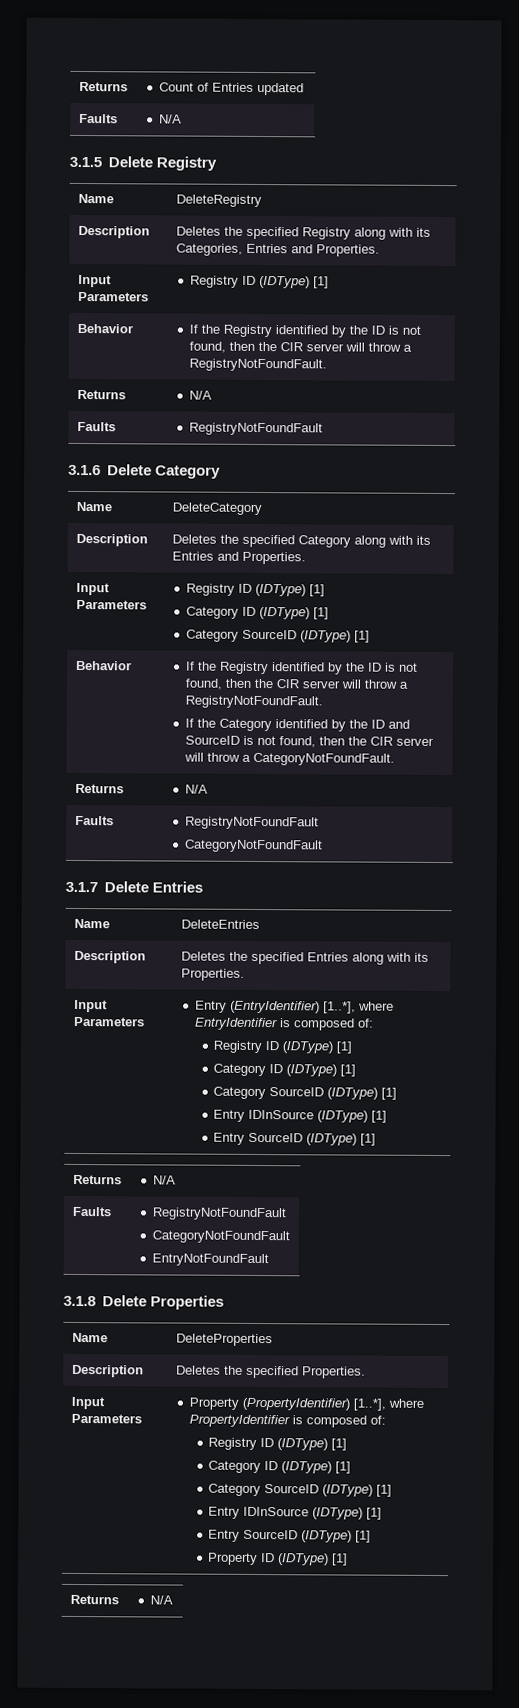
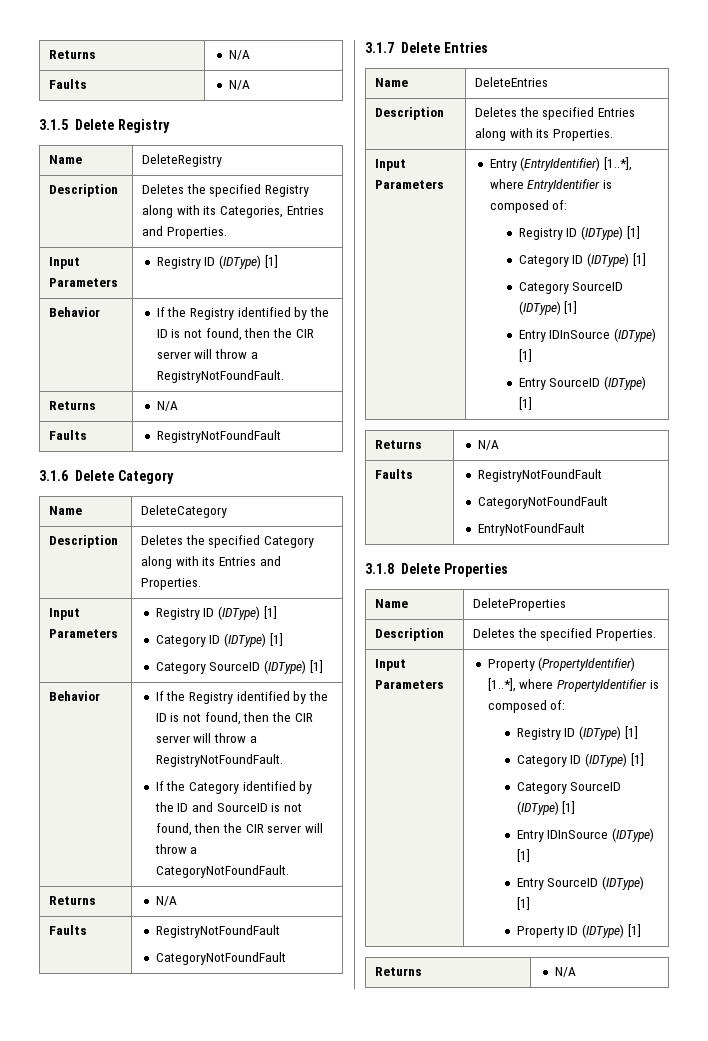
[78,81,128,92] [158,82,304,96] Returns | Count of Entries updated -> [48,50,96,59] [228,50,250,60] Returns | N/A

